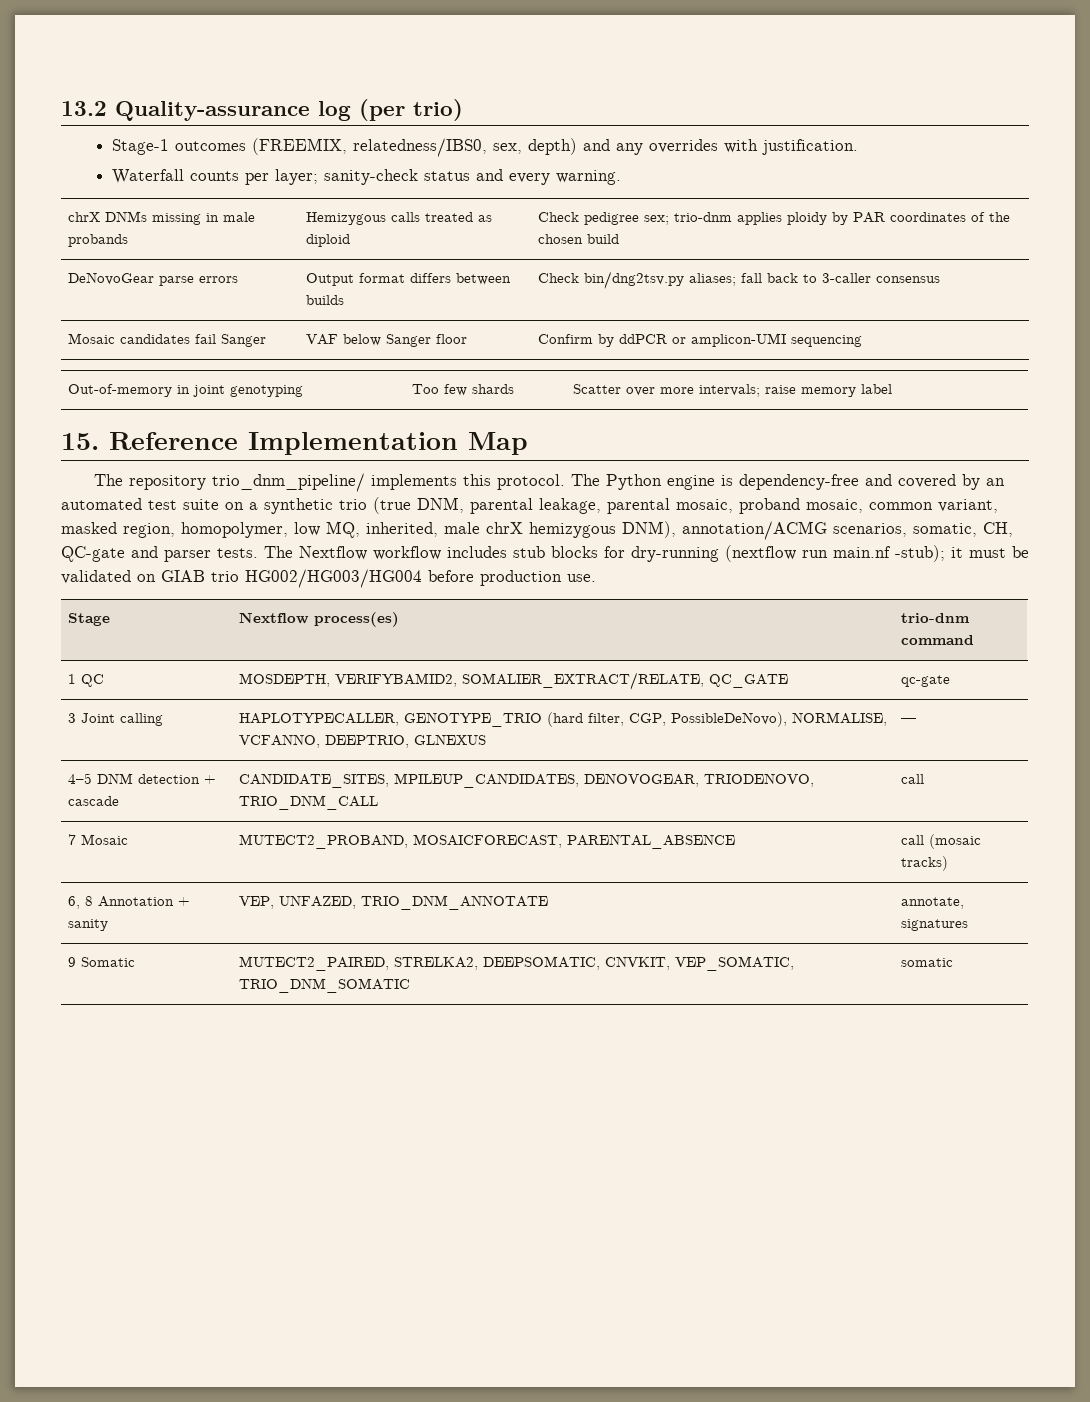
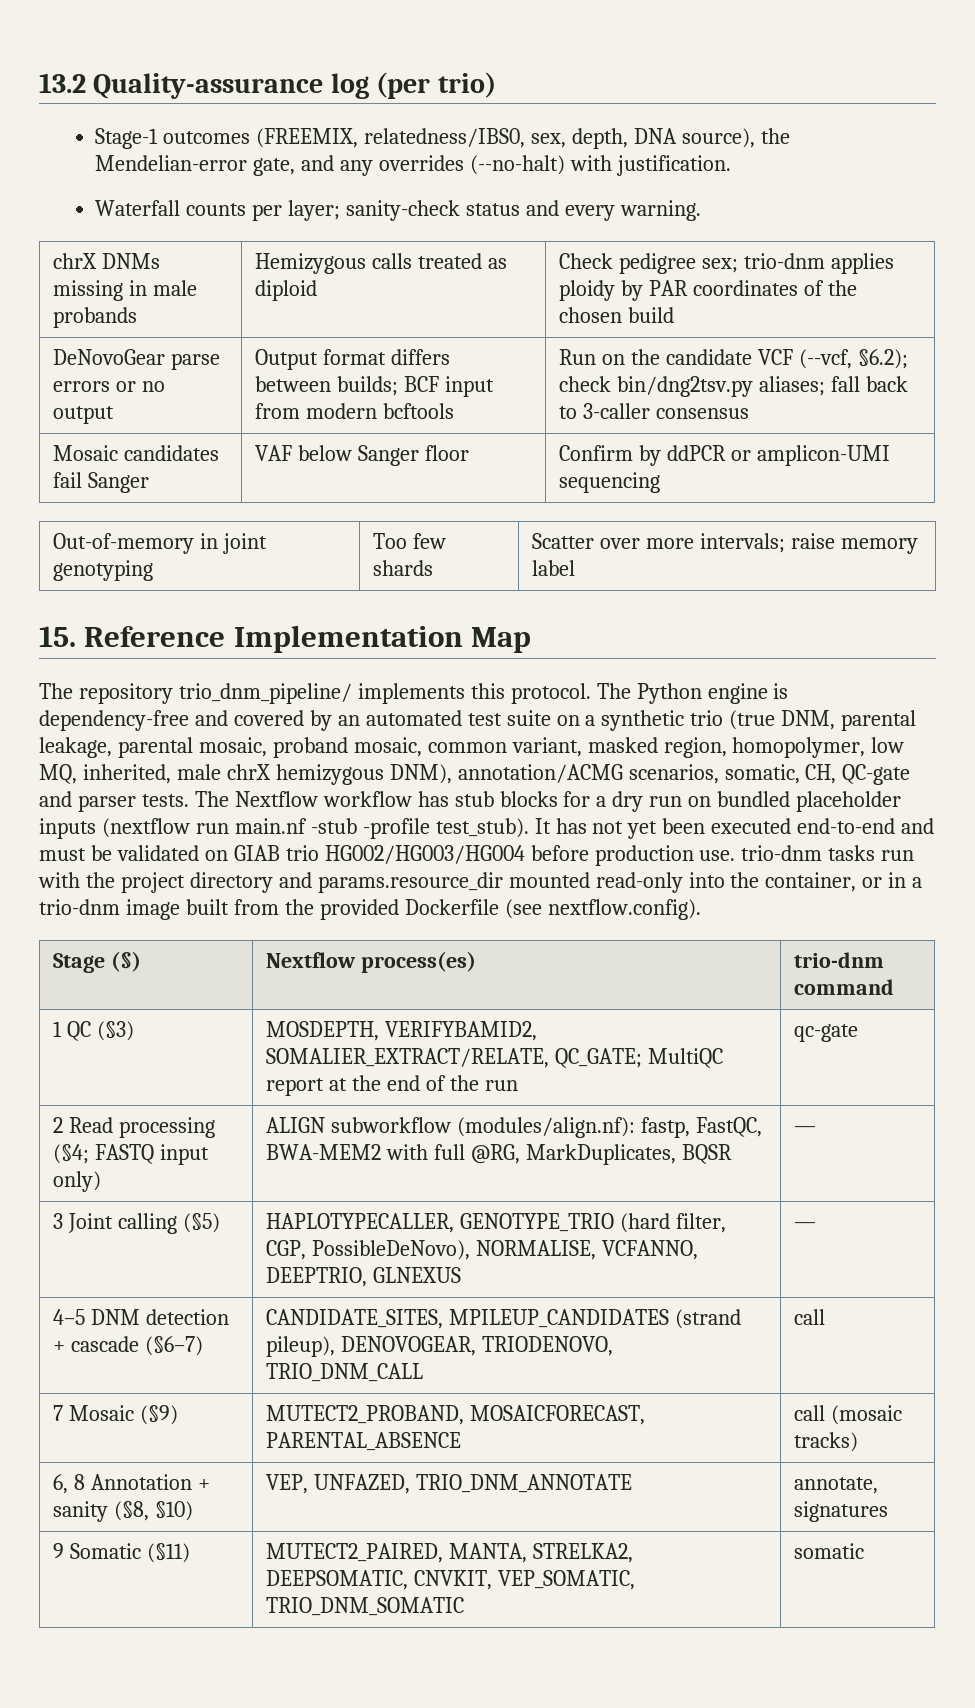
[527,138,577,155] depth) -> [572,128,790,149] [95,155,296,176] depth, DNA source), the Mendelian-error gate,
(718, 146) none -> [470,155,566,175] (--no-halt)
(238, 279) none -> [116,381,166,392] [53,406,115,424] or no output
[305,295,344,305] [537,273,579,283] builds | Check -> [337,376,494,397] [255,403,455,419] [559,349,908,369] [559,376,612,392] builds; BCF input from modern bcftools | Run on the candidate VCF (--vcf, §6.2); check
[447,546,507,558] includes -> [417,791,449,807] has
[631,545,963,562] dry-running (nextflow run main.nf -stub); it -> [596,791,902,812] [39,818,935,839] a dry run on bundled placeholder inputs (nextflow run main.nf -stub -profile test_stub). It has not yet been executed end-to-end and
(596, 578) none -> [741,845,915,861] [38,872,923,893] [39,899,701,920] trio-dnm tasks run with the project directory and params.resource_dir mounted read-only into the container, or in a trio-dnm image built from the provided Dockerfile (see nextflow.config).
(110, 619) none -> [111,951,142,972] (§)
(104, 680) none -> [97,1021,135,1041] (§3)
[708,674,788,688] [900,675,950,687] QC_GATE | qc-gate -> [555,1048,724,1068] [266,1075,518,1096] [794,1024,859,1042] [53,1117,216,1138] [53,1144,210,1165] [53,1171,102,1192] [266,1117,762,1138] [266,1144,732,1165] [794,1126,817,1133] QC_GATE; MultiQC report at the end of the run | qc-gate // 2 Read processing (§4; FASTQ input only) | ALIGN subworkflow (modules/align.nf): fastp, FastQC, BWA-MEM2 with full @RG, MarkDuplicates, BQSR | —
(163, 719) none -> [182,1213,220,1233] (§5)
(119, 801) none -> [145,1336,204,1356] (§6–7)
[393,773,579,788] MPILEUP_CANDIDATES, -> [449,1309,742,1329] [266,1336,336,1357] MPILEUP_CANDIDATES (strand pileup),
(128, 839) none -> [140,1405,179,1425] (§9)
(108, 925) none -> [114,1501,194,1521] (§8, §10)
(135, 962) none -> [147,1543,191,1563] (§11)
(389, 963) none -> [449,1543,528,1563] MANTA,

